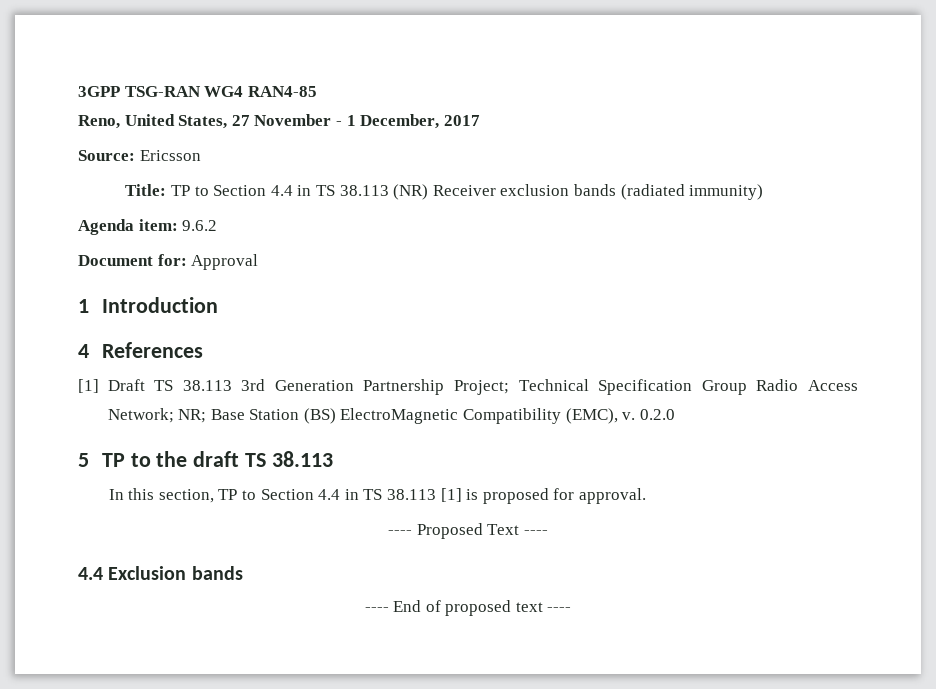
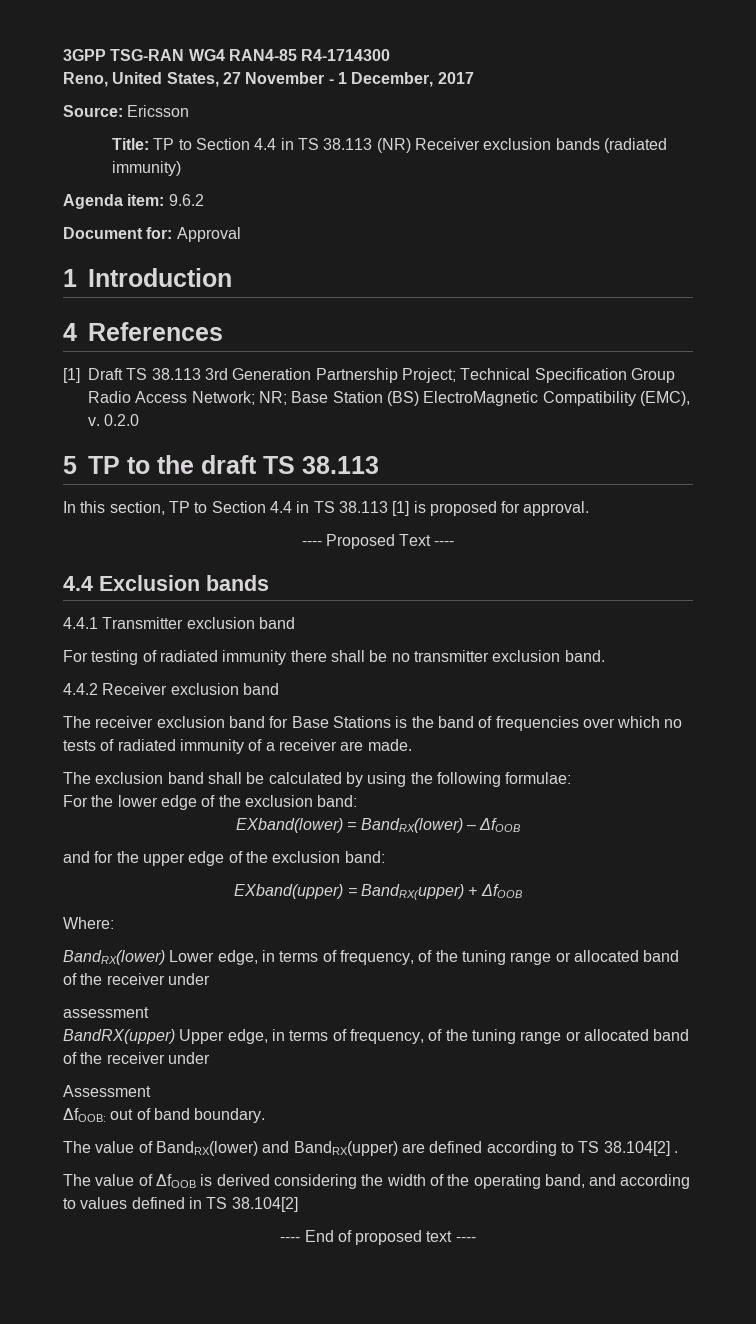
(317, 91) none -> [301,49,391,61] R4-1714300
(243, 573) none -> [63,617,295,629] [63,650,605,665] [63,683,279,695] [63,716,683,731] [63,739,412,754] [63,772,572,787] [63,795,358,810] [235,818,521,833] [63,851,385,866] [234,884,522,900] [63,917,114,929] [63,950,680,965] [63,973,210,985] [63,1007,149,1018] [63,1029,690,1044] [63,1052,210,1064] [63,1085,151,1097] [63,1108,266,1123] [63,1141,678,1156] [63,1174,691,1189] [63,1197,298,1212] // 4.4.1 Transmitter exclusion band // For testing of radiated immunity there shall be no transmitter exclusion band. // 4.4.2 Receiver exclusion band // The receiver exclusion band for Base Stations is the band of frequencies over which no tests of radiated immunity of a receiver are made. // The exclusion band shall be calculated by using the following formulae: // For the lower edge of the exclusion band: // EXband(lower) = BandRX(lower) – ΔfOOB // and for the upper edge of the exclusion band: // EXband(upper) = BandRX(upper) + ΔfOOB // Where: // BandRX(lower) Lower edge, in terms of frequency, of the tuning range or allocated band of the receiver under // assessment // BandRX(upper) Upper edge, in terms of frequency, of the tuning range or allocated band of the receiver under // Assessment // ΔfOOB: out of band boundary. // The value of BandRX(lower) and BandRX(upper) are defined according to TS 38.104[2] . // The value of ΔfOOB is derived considering the width of the operating band, and according to values defined in TS 38.104[2]

